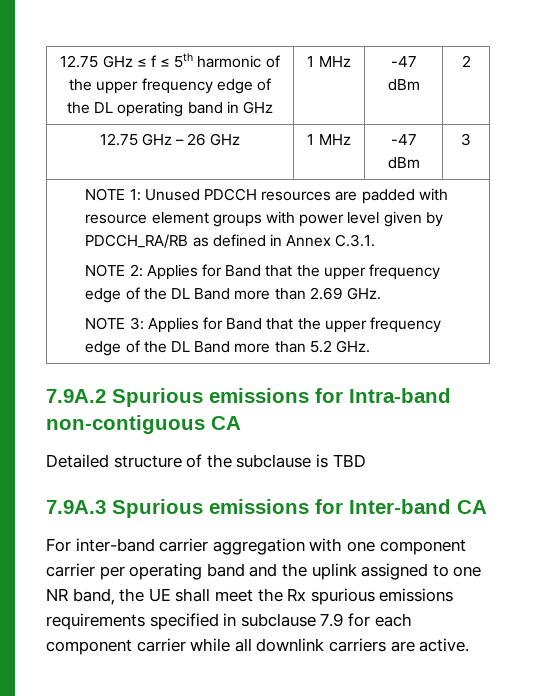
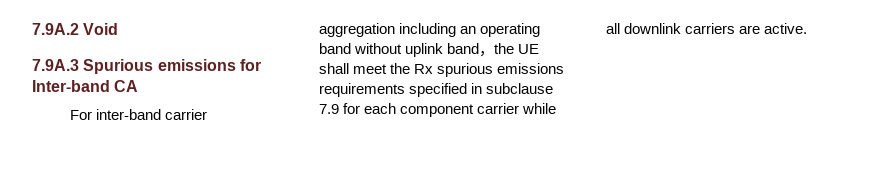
[60,53,280,68] [69,78,271,94] [67,101,273,117] [307,56,351,67] [390,56,417,67] [387,79,420,91] [461,55,471,67] [99,133,241,146] [307,134,351,145] [390,134,417,145] [387,157,420,169] [461,133,471,146] [85,188,448,204] [85,211,443,227] [85,234,376,248] [85,264,440,280] [85,287,381,303] [85,317,441,333] [85,340,370,356] [46,388,451,407] [46,415,241,434] [46,454,366,468] 12.75 GHz ≤ f ≤ 5th harmonic of the upper frequency edge of the DL operating band in GHz | 1 MHz | -47 dBm | 2 // 12.75 GHz – 26 GHz | 1 MHz | -47 dBm | 3 // NOTE 1: Unused PDCCH resources are padded with resource element groups with power level given by PDCCH_RA/RB as defined in Annex C.3.1. // NOTE 2: Applies for Band that the upper frequency edge of the DL Band more than 2.69 GHz. // NOTE 3: Applies for Band that the upper frequency edge of the DL Band more than 5.2 GHz. // 7.9A.2 Spurious emissions for Intra-band non-contiguous CA // Detailed structure of the subclause is TBD -> [32,23,119,35] 7.9A.2 Void
[309,538,466,555] [46,563,482,580] [46,588,115,605] with one component carrier per operating band and the uplink assigned to one NR band, -> [399,23,541,37] [319,43,495,57] including an operating band without uplink band，

